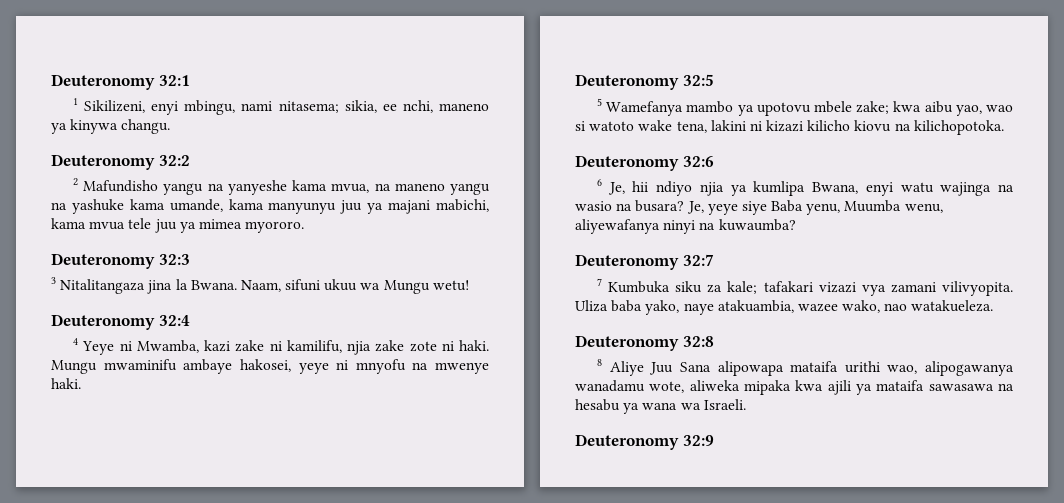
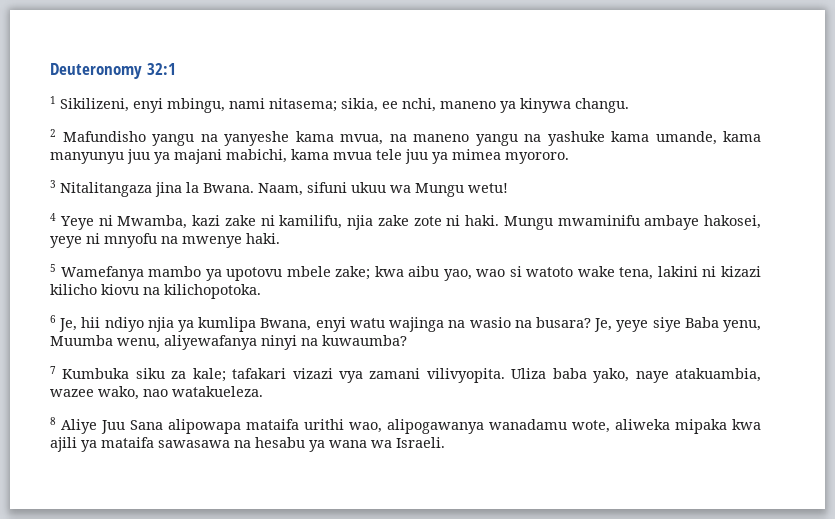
[51,154,190,170] // Deuteronomy 32:2 -> (629, 105) none
[51,253,190,269] // Deuteronomy 32:3 -> (569, 158) none
[51,314,190,330] // Deuteronomy 32:4 -> (508, 188) none
[575,74,714,90] // Deuteronomy 32:5 -> (280, 238) none
[575,155,714,171] // Deuteronomy 32:6 -> (261, 291) none
[575,254,714,270] // Deuteronomy 32:7 -> (407, 340) none
[575,335,714,351] // Deuteronomy 32:8 -> (263, 391) none
[575,434,714,450] // Deuteronomy 32:9 -> (445, 442) none

